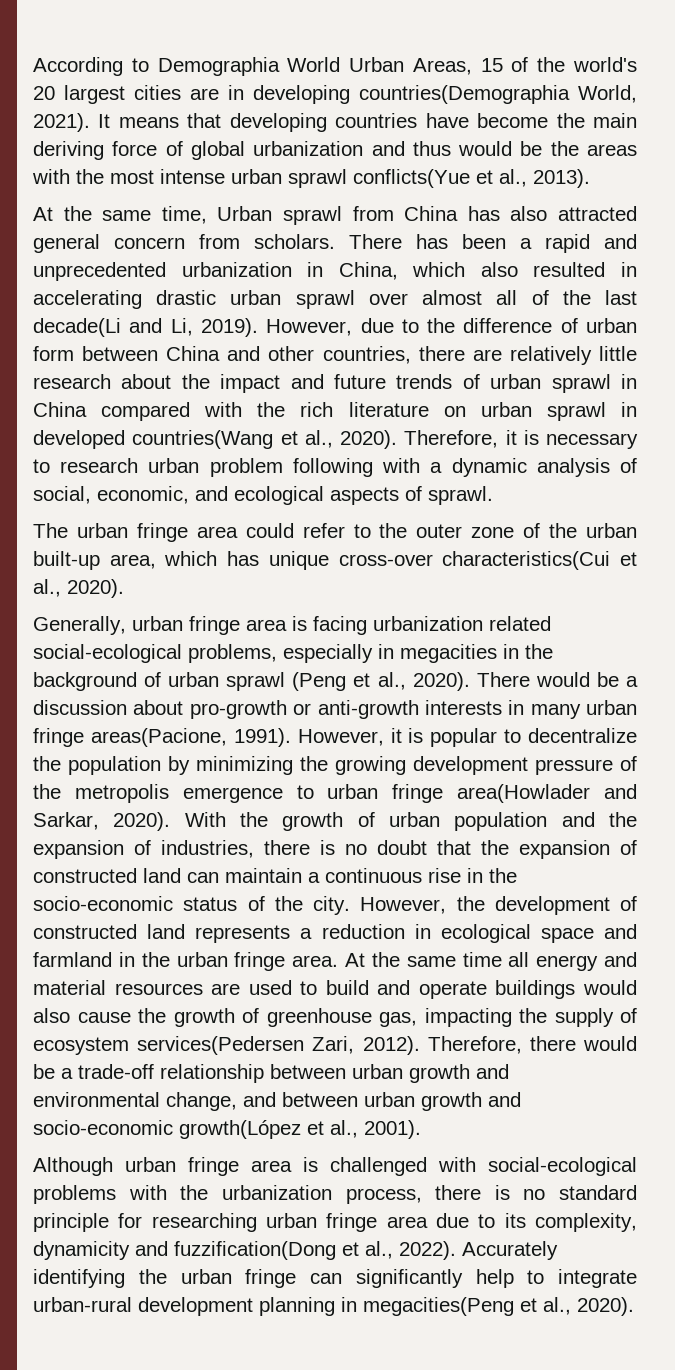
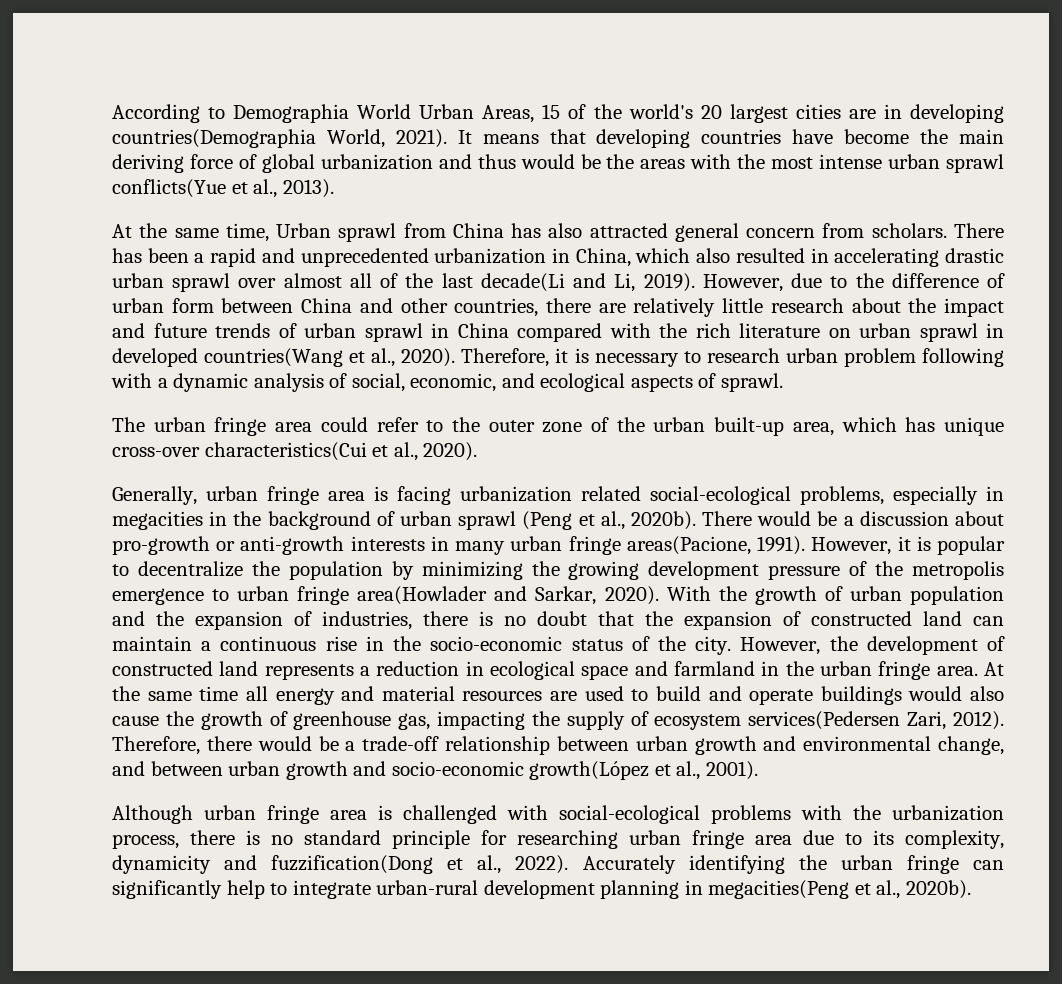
[412,672,470,691] 2020). -> [630,511,696,530] 2020b).
[577,1297,634,1316] 2020). -> [905,880,971,899] 2020b).

